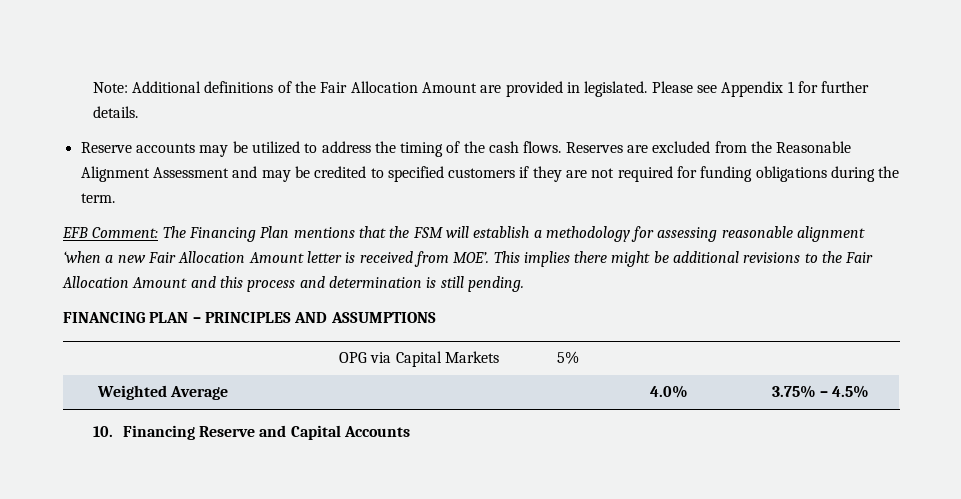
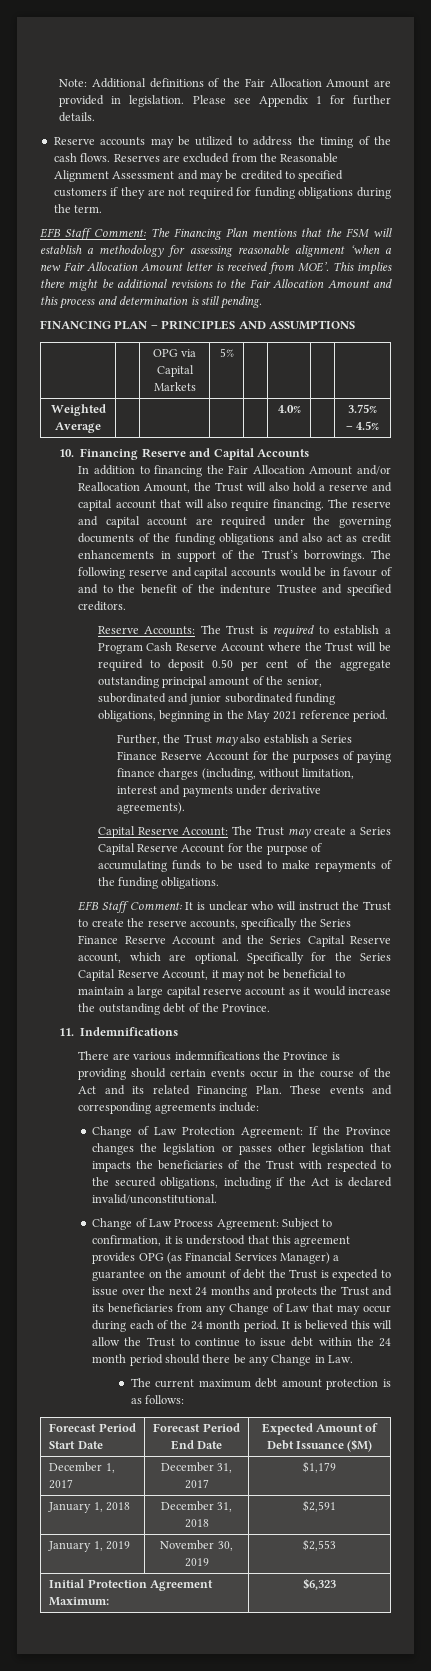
[584,81,648,97] legislated. -> [129,95,185,107] legislation.
(88, 232) none -> [65,228,92,240] Staff
(410, 431) none -> [78,465,392,477] [78,482,392,493] [78,499,392,511] [78,516,391,528] [78,533,392,545] [78,550,391,562] [78,567,392,579] [78,584,392,596] [78,601,127,611] [97,625,391,638] [97,642,391,654] [97,659,391,671] [97,676,322,688] [97,693,336,705] [97,710,389,722] [116,734,353,746] [116,751,391,763] [116,768,355,780] [116,785,322,797] [116,802,185,814] [97,826,391,838] [97,843,322,855] [97,860,392,872] [97,877,220,889] [78,901,392,913] [78,918,352,930] [78,935,391,947] [78,952,391,964] [78,969,346,981] [78,986,391,998] [78,1003,271,1015] [59,1027,179,1036] [78,1051,340,1061] [78,1068,391,1080] [78,1085,393,1097] [78,1102,260,1114] [92,1126,392,1138] [92,1143,391,1155] [92,1160,392,1172] [92,1177,393,1189] [92,1194,218,1204] [92,1218,333,1230] [92,1235,351,1247] [92,1252,340,1264] [92,1269,391,1281] [92,1286,392,1298] [92,1303,391,1315] [92,1320,393,1332] [92,1337,391,1347] [92,1354,354,1366] [130,1378,391,1390] [130,1395,184,1404] [49,1423,136,1432] [49,1441,103,1449] [153,1423,240,1432] [170,1440,223,1450] [261,1423,379,1435] [266,1439,373,1452] [49,1462,115,1473] [49,1479,74,1489] [160,1462,233,1473] [184,1479,209,1489] [303,1461,336,1473] [48,1502,130,1513] [160,1501,233,1512] [184,1519,209,1528] [303,1500,336,1512] [48,1541,130,1552] [160,1540,233,1551] [184,1558,209,1567] [303,1539,336,1551] [49,1579,213,1591] [49,1597,110,1606] [303,1578,336,1590] // In addition to financing the Fair Allocation Amount and/or Reallocation Amount, the Trust will also hold a reserve and capital account that will also require financing. The reserve and capital account are required under the governing documents of the funding obligations and also act as credit enhancements in support of the Trust’s borrowings. The following reserve and capital accounts would be in favour of and to the benefit of the indenture Trustee and specified creditors. // Reserve Accounts: The Trust is required to establish a Program Cash Reserve Account where the Trust will be required to deposit 0.50 per cent of the aggregate outstanding principal amount of the senior, subordinated and junior subordinated funding obligations, beginning in the May 2021 reference period. // Further, the Trust may also establish a Series Finance Reserve Account for the purposes of paying finance charges (including, without limitation, interest and payments under derivative agreements). // Capital Reserve Account: The Trust may create a Series Capital Reserve Account for the purpose of accumulating funds to be used to make repayments of the funding obligations. // EFB Staff Comment: It is unclear who will instruct the Trust to create the reserve accounts, specifically the Series Finance Reserve Account and the Series Capital Reserve account, which are optional. Specifically for the Series Capital Reserve Account, it may not be beneficial to maintain a large capital reserve account as it would increase the outstanding debt of the Province. // 11. Indemnifications // There are various indemnifications the Province is providing should certain events occur in the course of the Act and its related Financing Plan. These events and corresponding agreements include: // Change of Law Protection Agreement: If the Province changes the legislation or passes other legislation that impacts the beneficiaries of the Trust with respected to the secured obligations, including if the Act is declared invalid/unconstitutional. // Change of Law Process Agreement: Subject to confirmation, it is understood that this agreement provides OPG (as Financial Services Manager) a guarantee on the amount of debt the Trust is expected to issue over the next 24 months and protects the Trust and its beneficiaries from any Change of Law that may occur during each of the 24 month period. It is believed this will allow the Trust to continue to issue debt within the 24 month period should there be any Change in Law. // The current maximum debt amount protection is as follows: // Forecast Period Start Date | Forecast Period End Date | Expected Amount of Debt Issuance ($M) // December 1, 2017 | December 31, 2017 | $1,179 // January 1, 2018 | December 31, 2018 | $2,591 // January 1, 2019 | November 30, 2019 | $2,553 // Initial Protection Agreement Maximum: | $6,323

